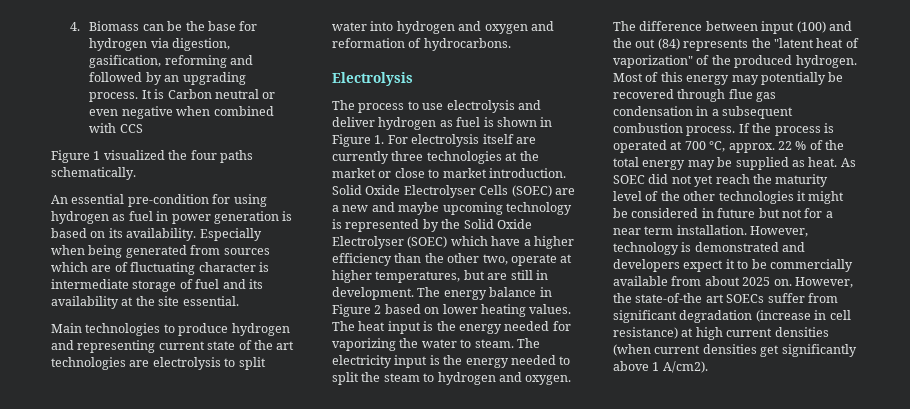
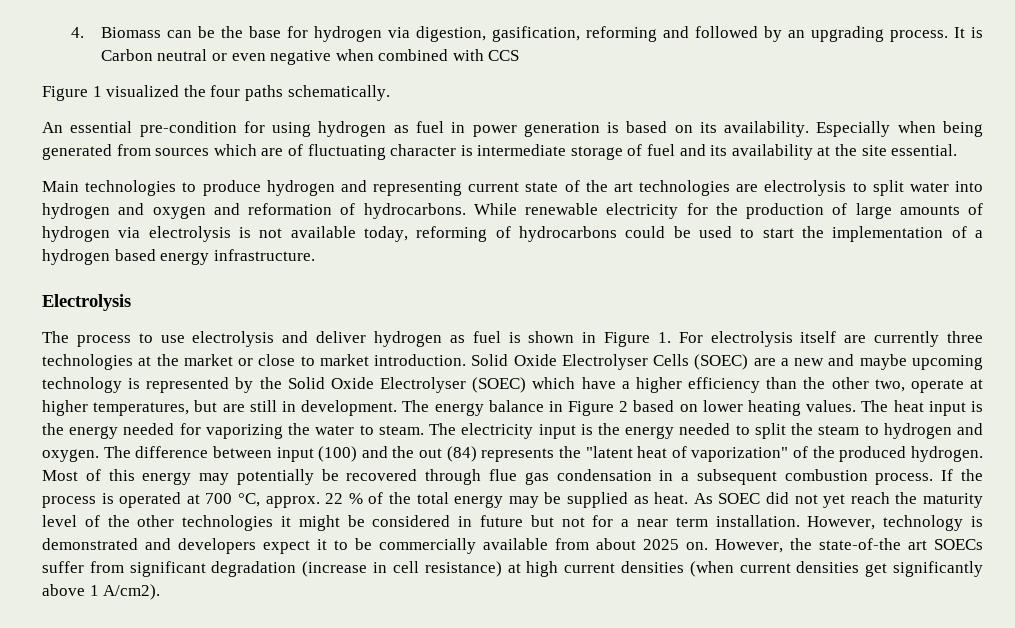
(511, 44) none -> [473,203,983,219] [42,226,984,242] [42,249,315,265] While renewable electricity for the production of large amounts of hydrogen via electrolysis is not available today, reforming of hydrocarbons could be used to start the implementation of a hydrogen based energy infrastructure.

